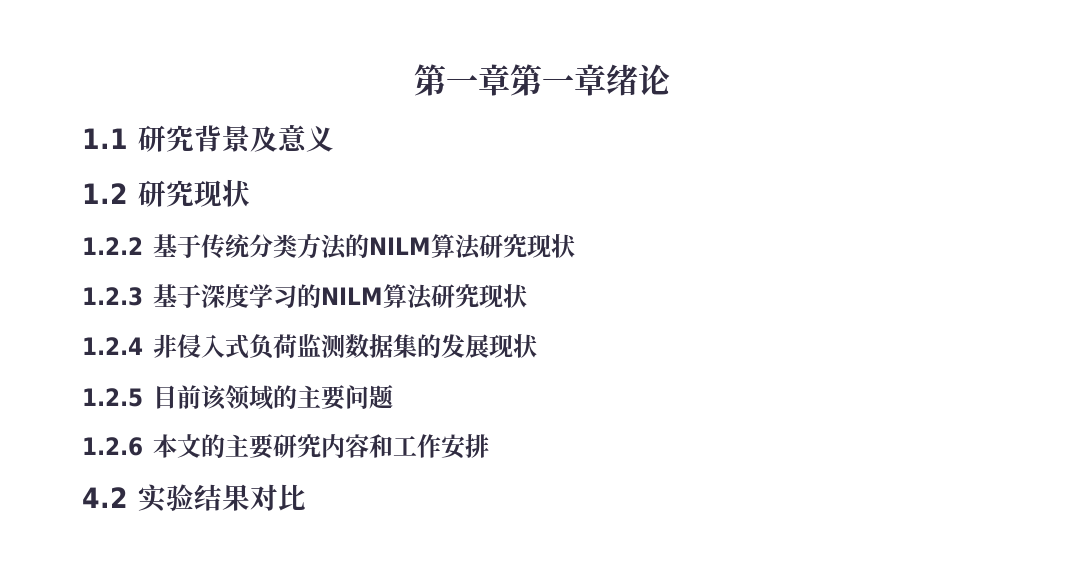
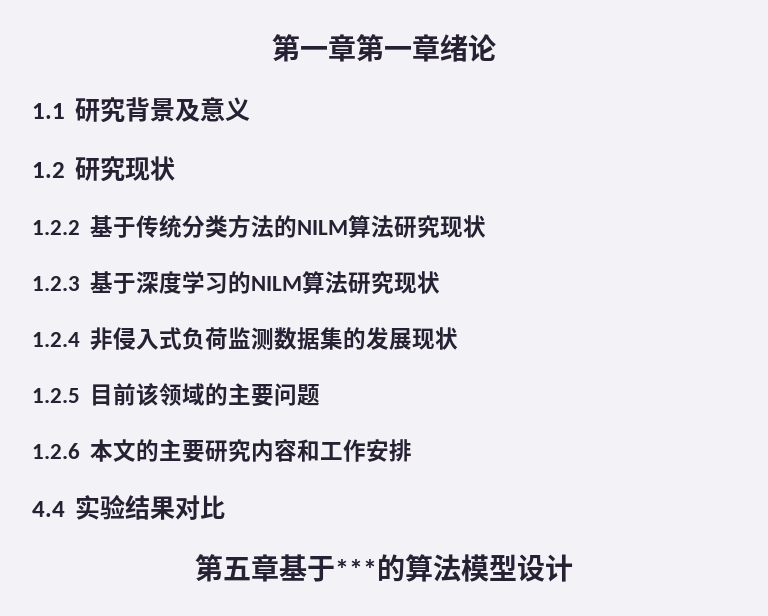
[82,487,128,508] 4.2 -> [32,501,65,517] 4.4
(307, 497) none -> [195,554,573,582] // 第五章基于***的算法模型设计

